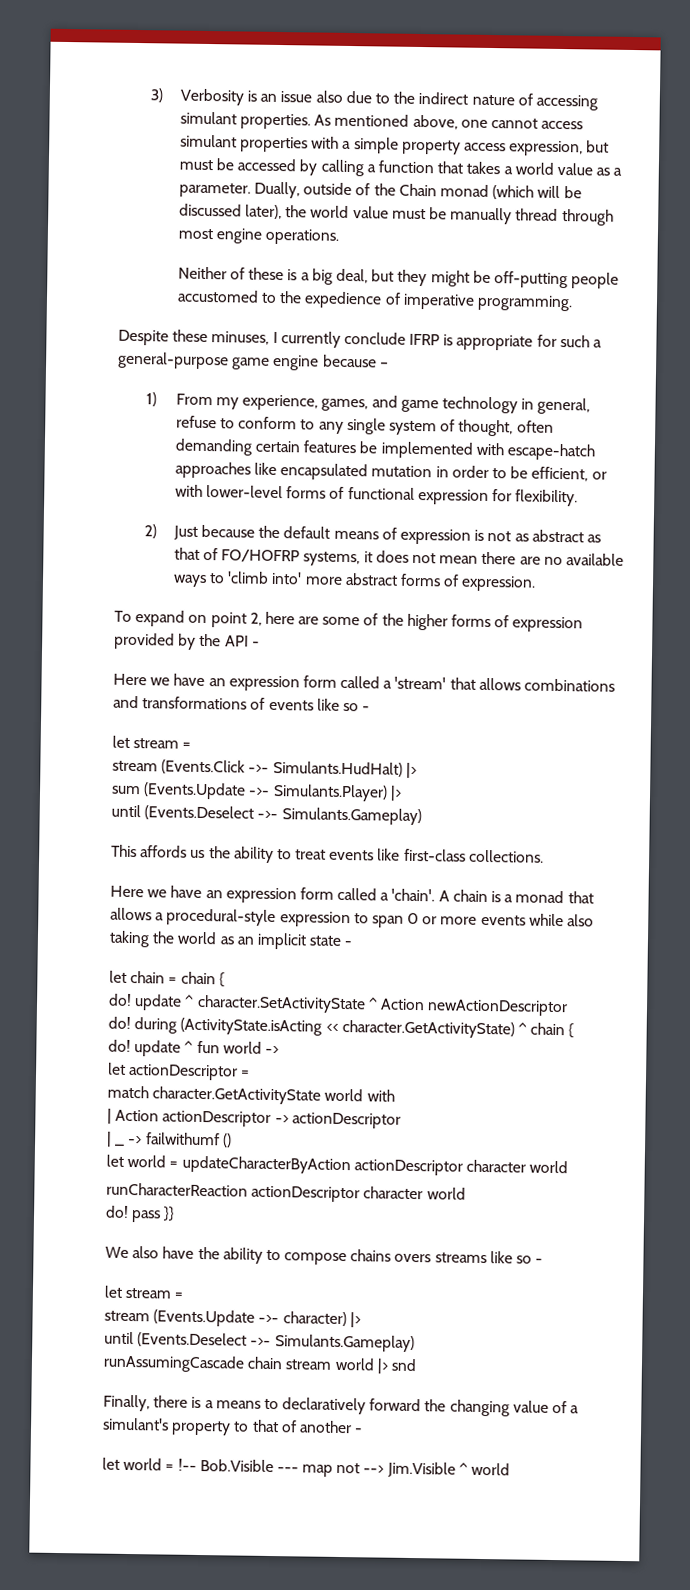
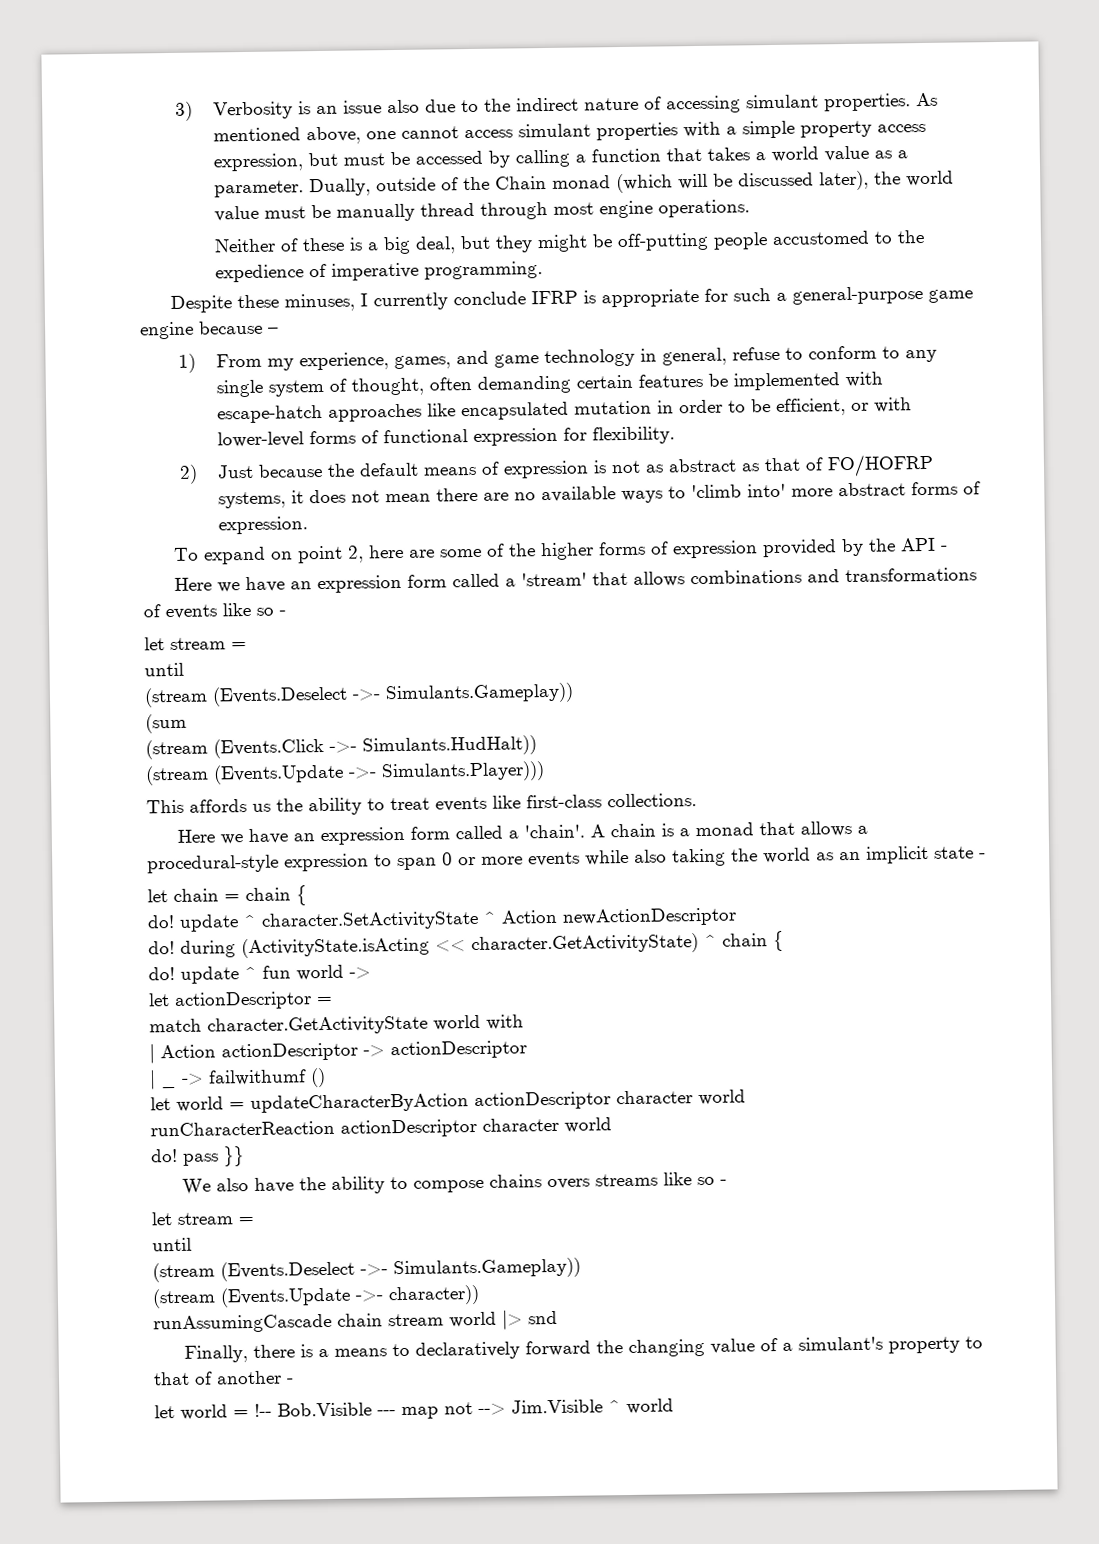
[112,759,417,779] [111,782,402,802] [111,804,422,826] stream (Events.Click ->- Simulants.HudHalt) |> // sum (Events.Update ->- Simulants.Player) |> // until (Events.Deselect ->- Simulants.Gameplay) -> [144,662,184,677] [144,682,574,708] [145,713,187,734] [145,735,537,760] [145,761,545,786] until // (stream (Events.Deselect ->- Simulants.Gameplay)) // (sum // (stream (Events.Click ->- Simulants.HudHalt)) // (stream (Events.Update ->- Simulants.Player)))
[104,1309,361,1328] [104,1331,415,1353] stream (Events.Update ->- character) |> // until (Events.Deselect ->- Simulants.Gameplay) -> [152,1237,192,1252] [152,1257,581,1283] [152,1284,480,1309] until // (stream (Events.Deselect ->- Simulants.Gameplay)) // (stream (Events.Update ->- character))

